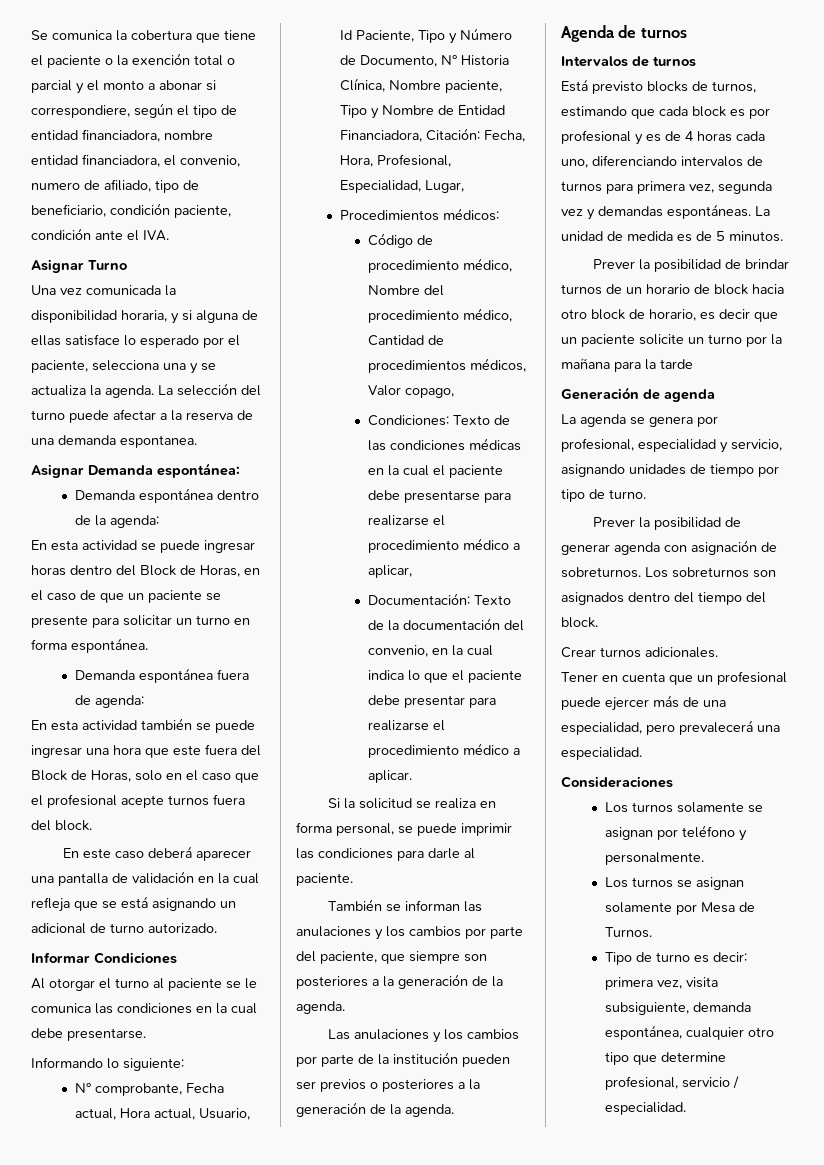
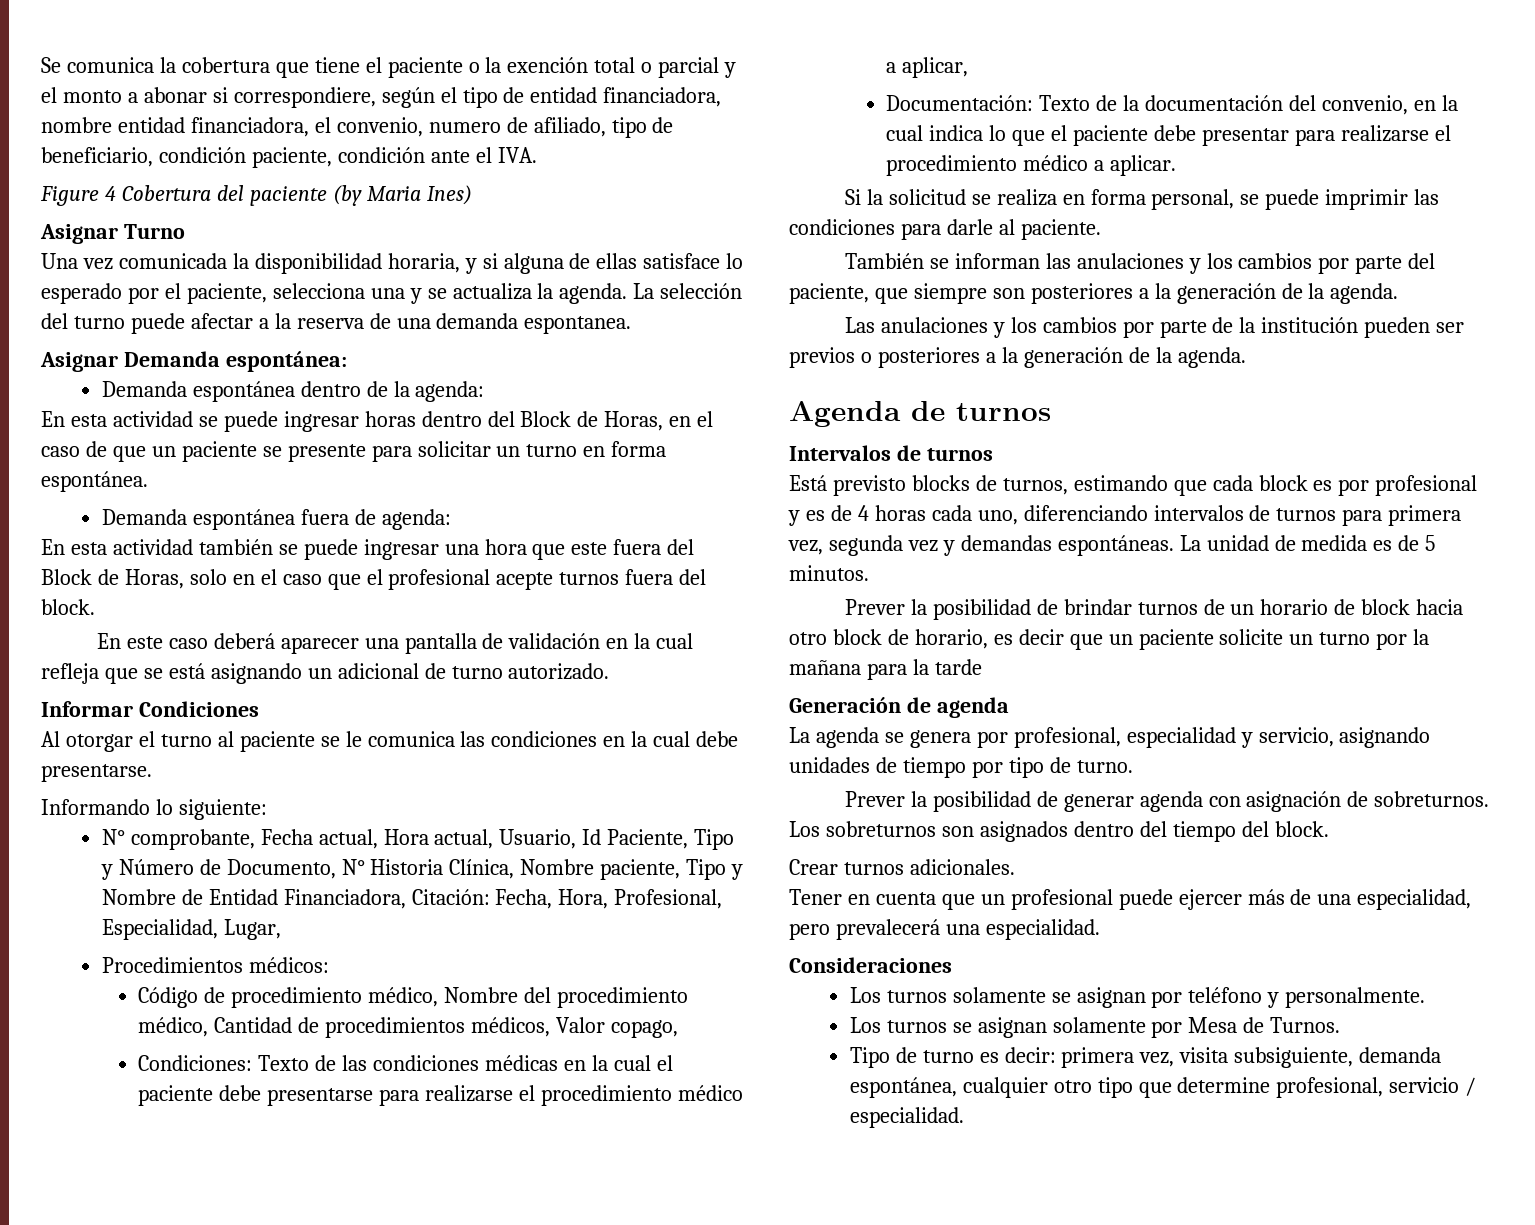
(169, 235) none -> [40,185,472,206] // Figure 4 Cobertura del paciente (by Maria Ines)

